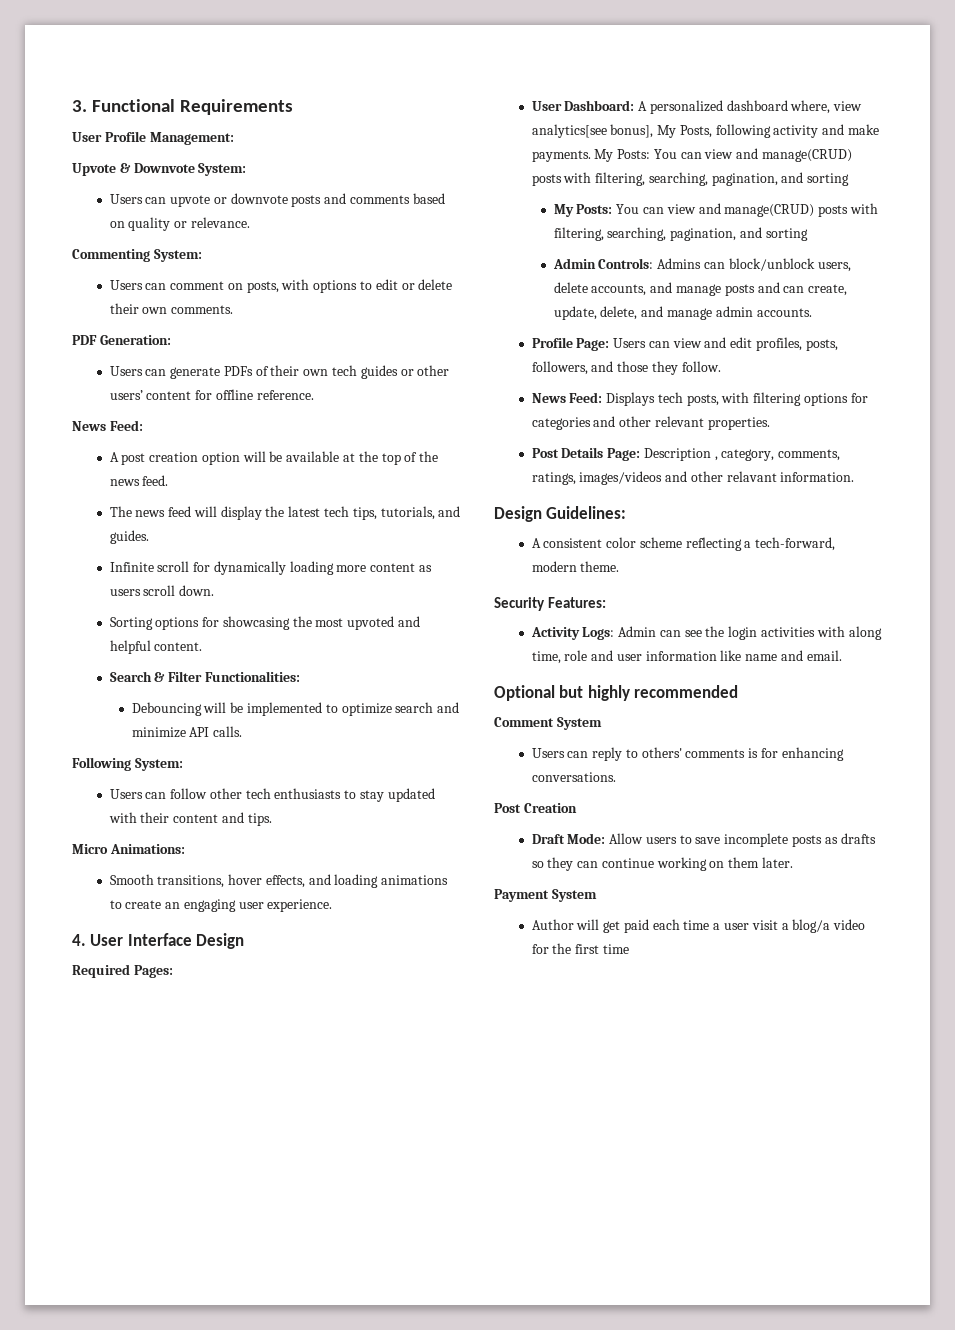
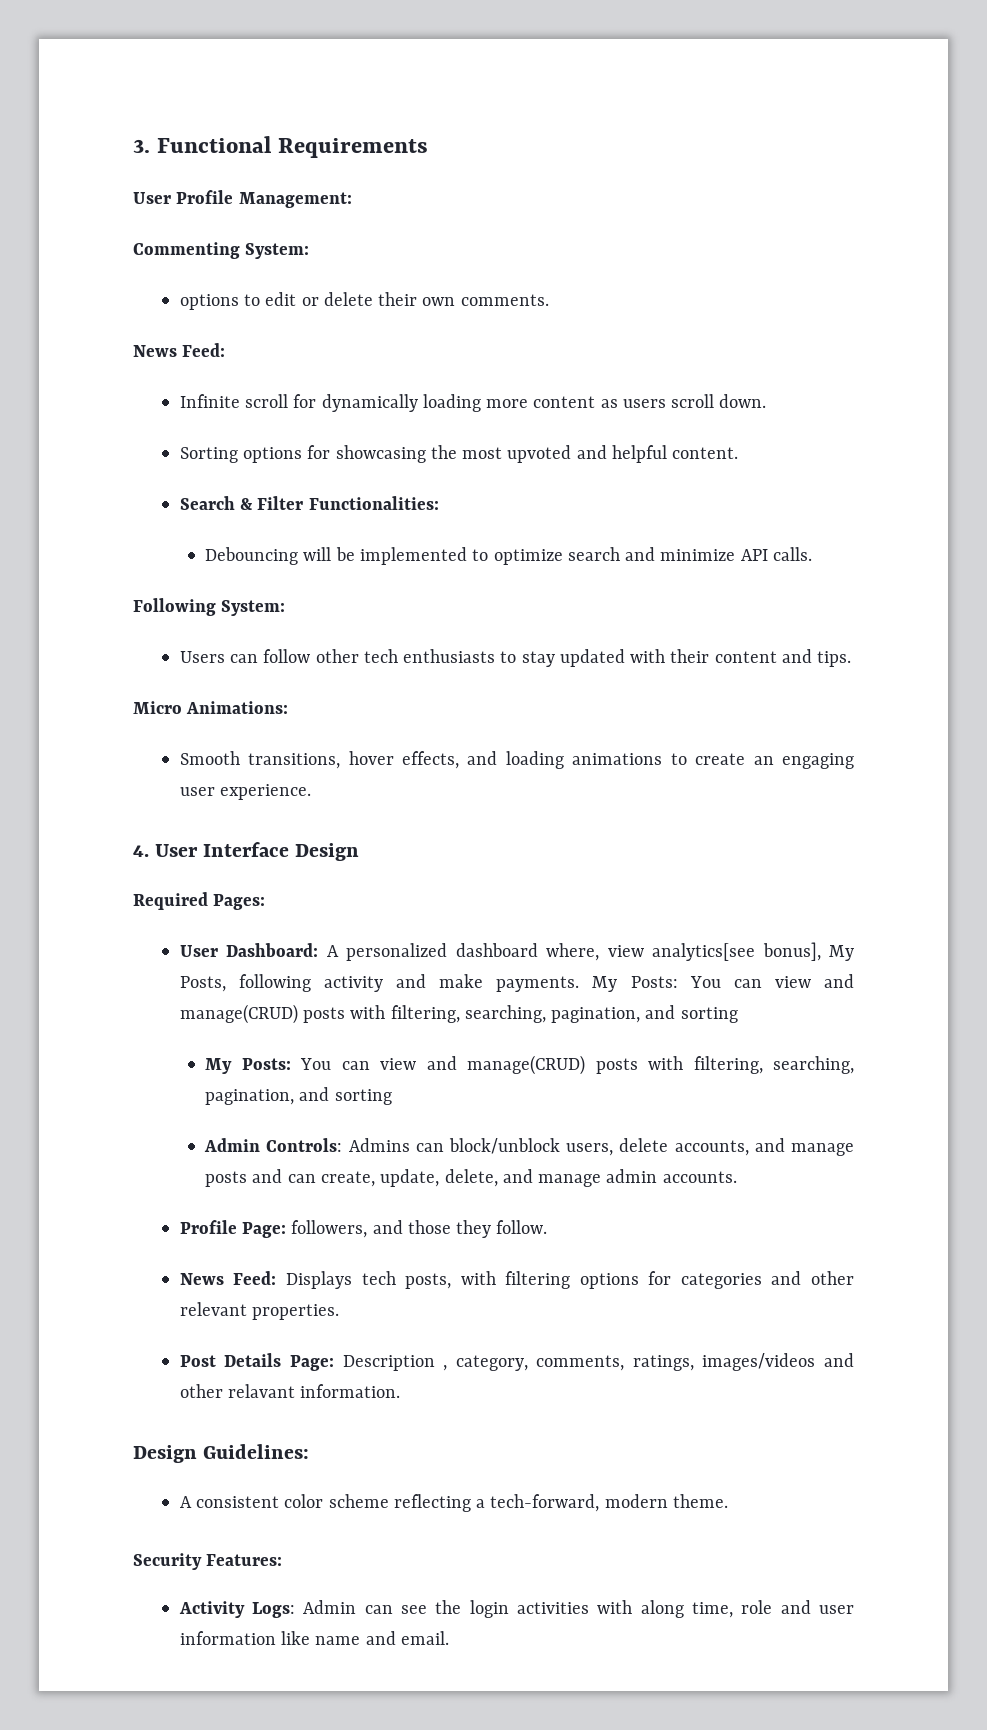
[72,163,247,176] [109,193,445,207] [109,217,250,231] [72,249,202,262] [109,279,310,293] Upvote & Downvote System: // Users can upvote or downvote posts and comments based on quality or relevance. // Commenting System: // Users can comment on posts, with -> [133,242,310,259] Commenting System: //
[72,335,171,345] [109,365,450,379] [109,389,314,400] [72,420,143,431] [109,451,439,465] [109,475,169,486] [109,506,461,520] [109,530,149,544] PDF Generation: // Users can generate PDFs of their own tech guides or other users’ content for offline reference. // News Feed: // A post creation option will be available at the top of the news feed. // The news feed will display the latest tech tips, tutorials, and guides. -> [133,343,226,357] News Feed:
[613,337,838,351] Users can view and edit profiles, posts, -> (287, 1230) none
[494,685,739,701] [494,717,602,730] [531,747,844,761] [531,772,616,782] [494,803,577,813] [531,833,876,847] [531,857,794,871] [494,889,597,902] [531,919,866,933] [531,943,629,954] // Optional but highly recommended // Comment System // Users can reply to others' comments is for enhancing conversations. // Post Creation // Draft Mode: Allow users to save incomplete posts as drafts so they can continue working on them later. // Payment System // Author will get paid each time a user visit a blog/a video for the first time -> (449, 1638) none

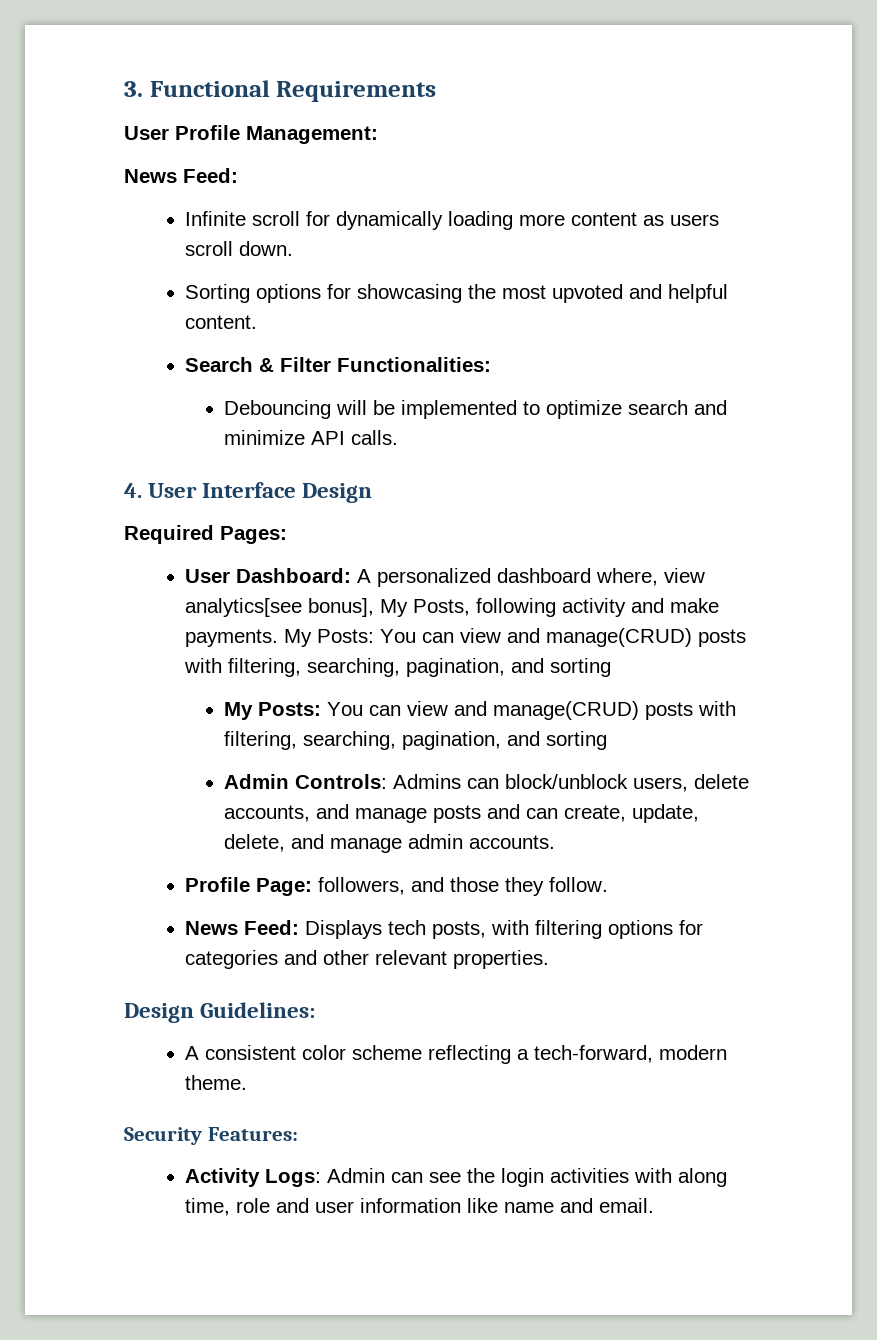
[133,242,310,259] [179,292,549,310] // Commenting System: // options to edit or delete their own comments. -> (378, 135) none
[133,598,286,616] [179,649,852,667] [133,701,289,714] [179,751,854,769] [179,784,312,800] // Following System: // Users can follow other tech enthusiasts to stay updated with their content and tips. // Micro Animations: // Smooth transitions, hover effects, and loading animations to create an engaging user experience. -> (399, 437) none
[179,1353,855,1371] [179,1384,401,1398] // Post Details Page: Description , category, comments, ratings, images/videos and other relavant information. -> (550, 959) none

